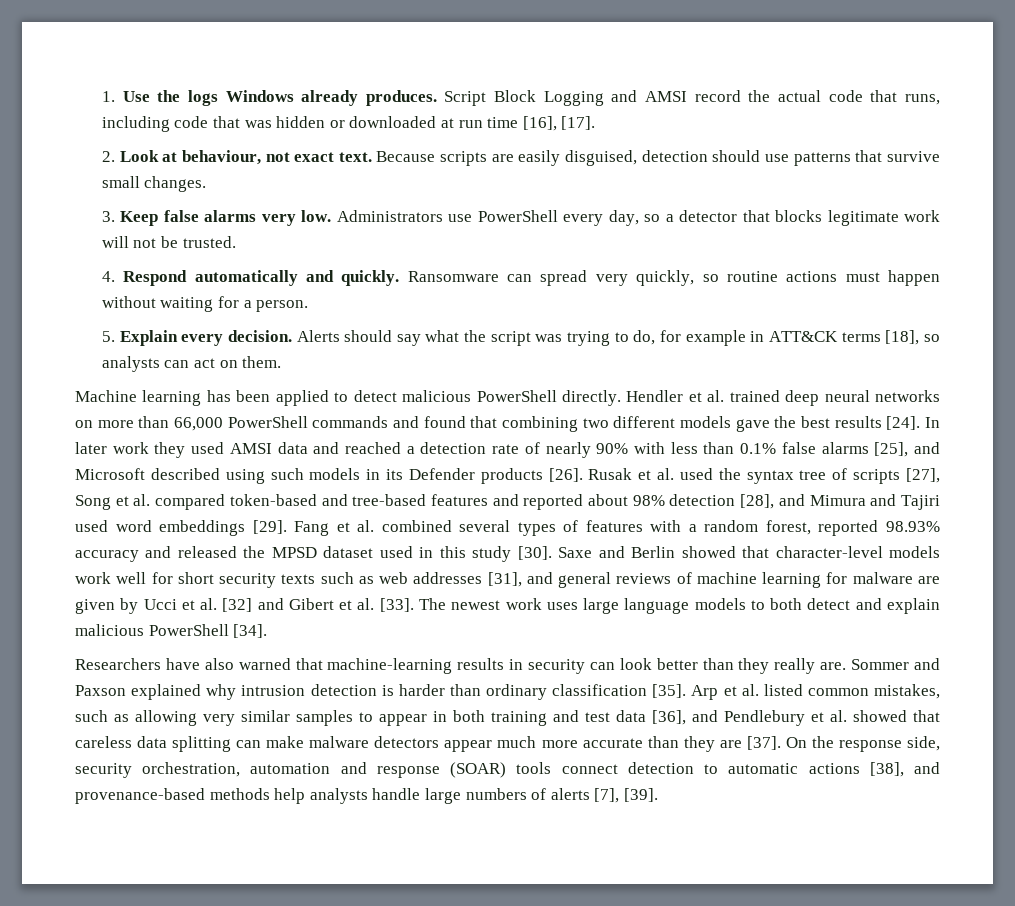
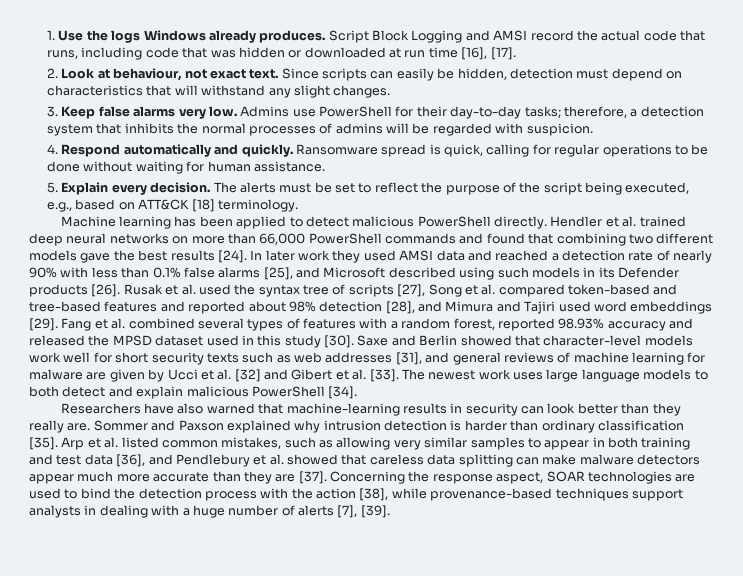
[376,150,940,166] [101,176,140,188] Because scripts are easily disguised, detection should use patterns that survive small -> [281,68,683,81] [47,85,330,98] Since scripts can easily be hidden, detection must depend on characteristics that will withstand any slight
[336,210,443,222] Administrators -> [240,106,290,117] Admins
[563,210,941,226] [101,236,236,248] every day, so a detector that blocks legitimate work will not be trusted. -> [395,106,704,119] [47,123,593,136] for their day-to-day tasks; therefore, a detection system that inhibits the normal processes of admins will be regarded with suspicion.
[507,270,941,286] can spread very quickly, so routine actions must happen -> [381,144,709,157] [47,161,81,172] spread is quick, calling for regular operations to be done
[243,300,309,312] a person. -> [207,161,325,172] human assistance.
[296,330,940,346] [101,356,282,372] Alerts should say what the script was trying to do, for example in ATT&CK terms [18], so analysts can act on them. -> [213,182,690,195] [47,199,298,212] The alerts must be set to reflect the purpose of the script being executed, e.g., based on ATT&CK [18] terminology.
[785,737,807,748] On -> [330,471,405,484] Concerning
[906,736,940,751] [75,762,940,778] [75,788,527,804] side, security orchestration, automation and response (SOAR) tools connect detection to automatic actions [38], and provenance-based methods help analysts handle large numbers -> [496,471,696,484] [29,488,683,501] [29,505,279,518] aspect, SOAR technologies are used to bind the detection process with the action [38], while provenance-based techniques support analysts in dealing with a huge number

